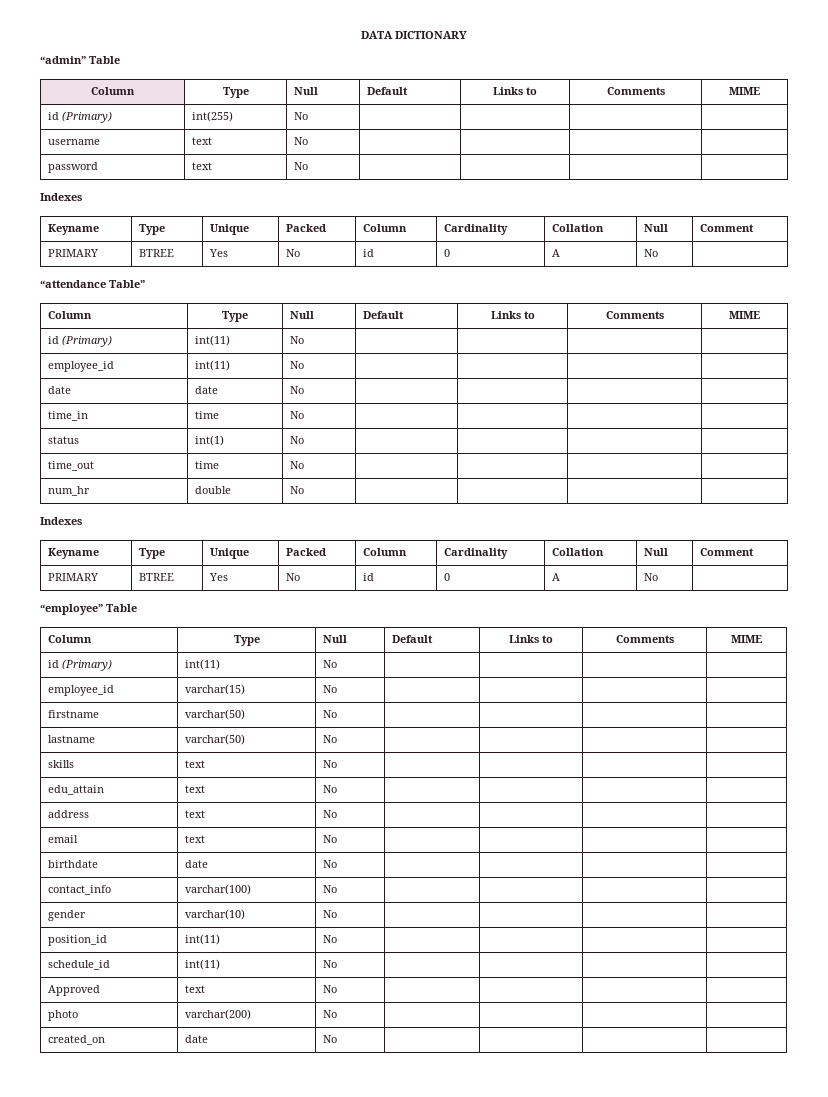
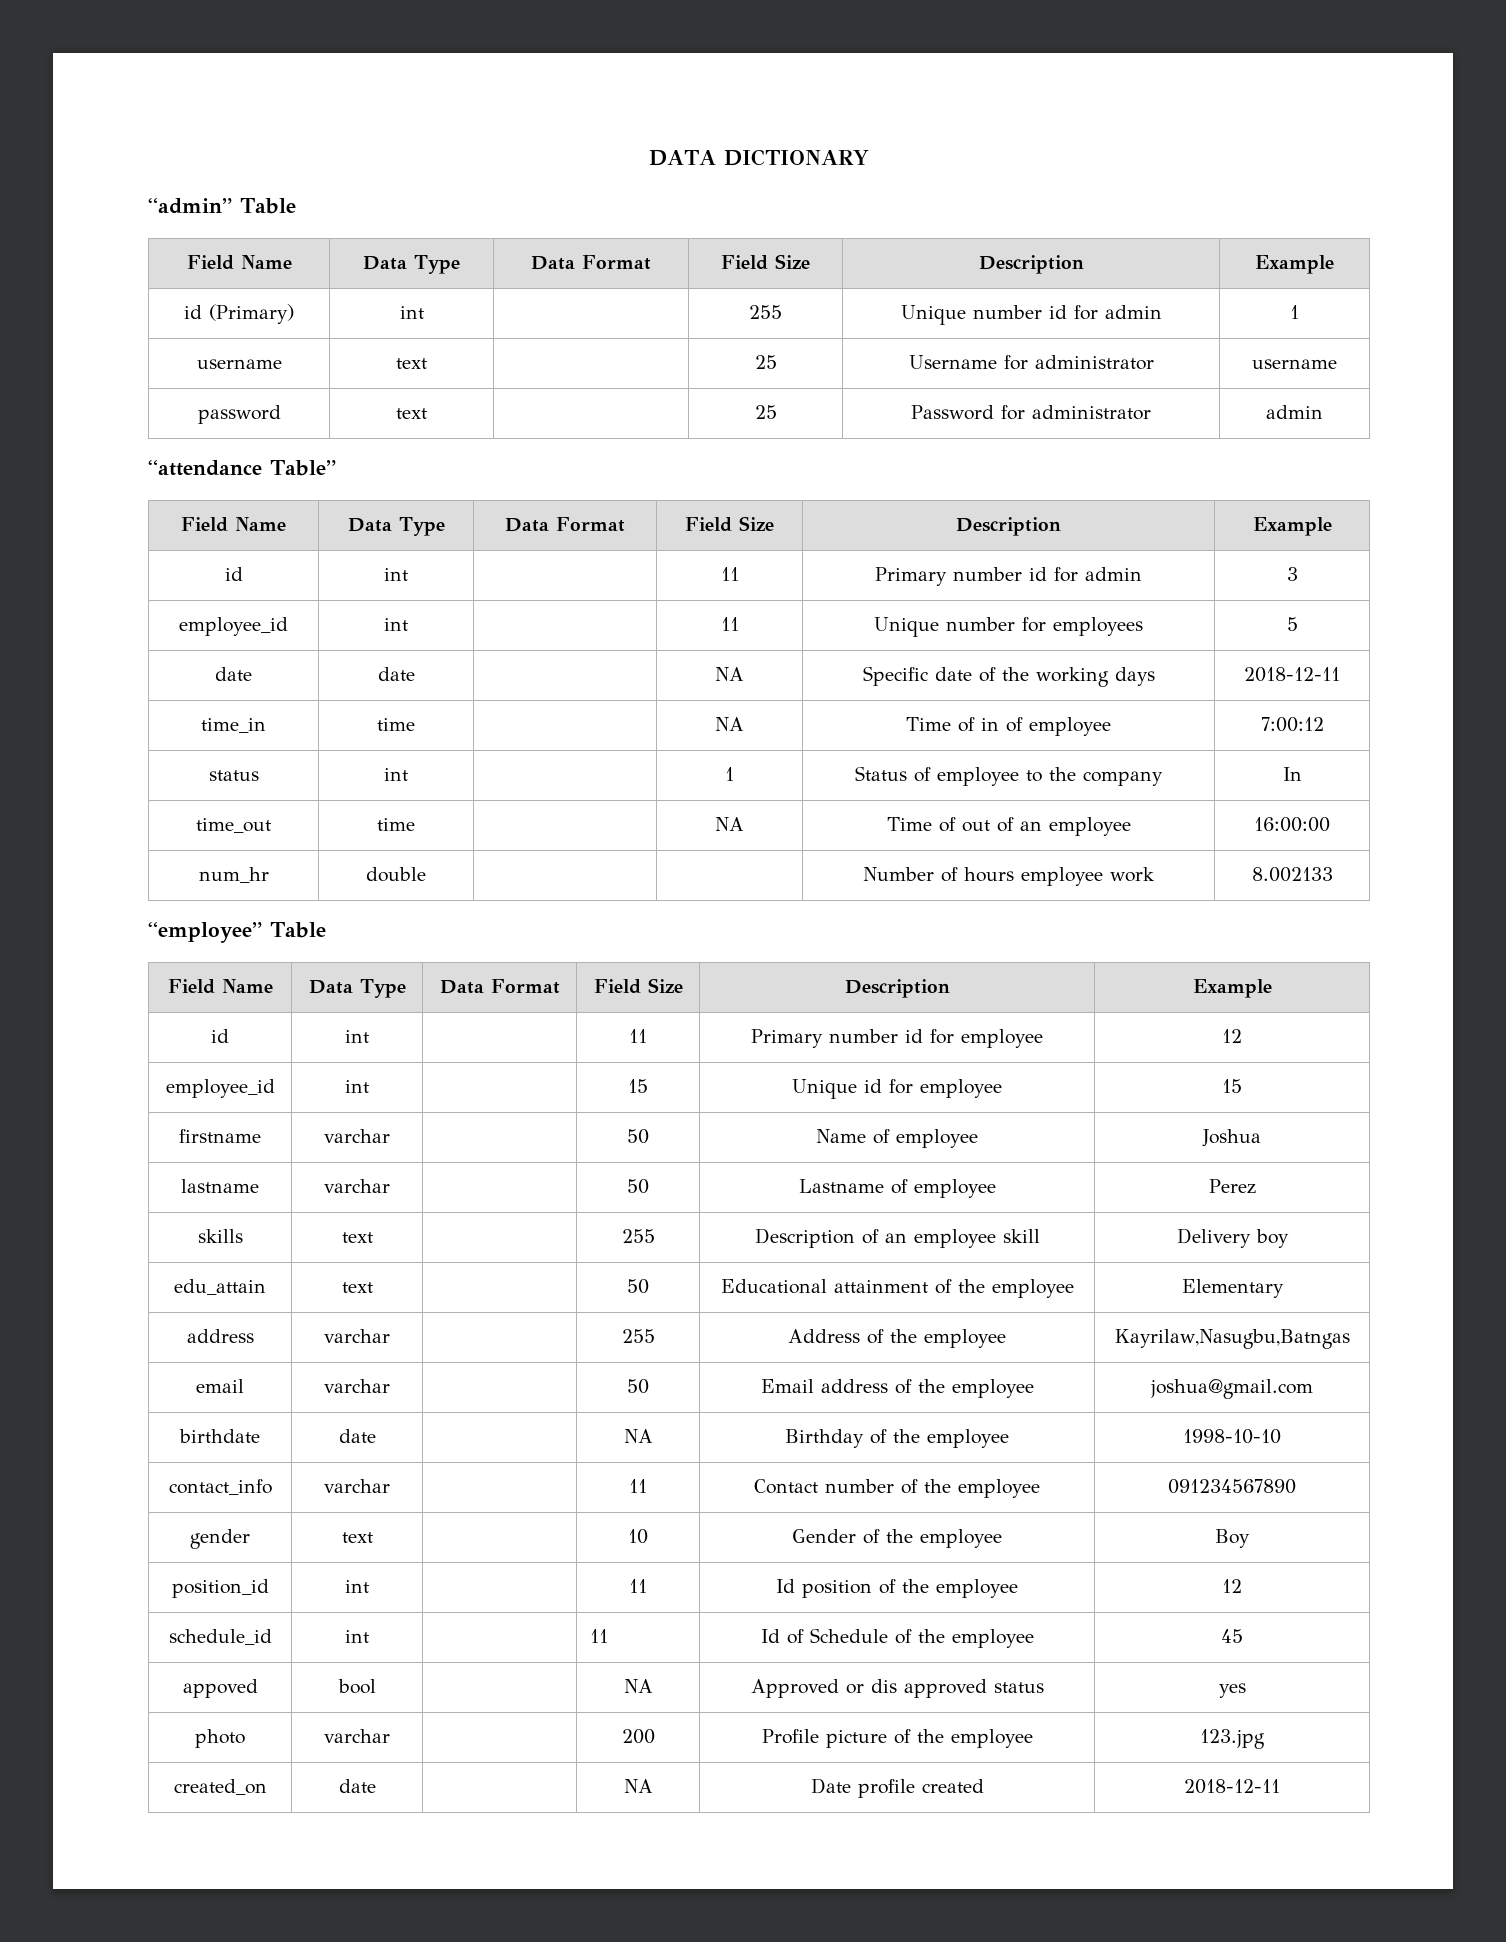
[91,87,135,95] [222,87,249,98] [294,87,319,95] [367,87,409,95] [493,87,537,95] [606,87,665,95] [729,87,760,95] [48,111,113,123] [192,111,234,122] [294,112,309,120] [48,139,101,145] [192,137,213,145] [294,137,309,145] [48,162,99,173] [192,162,213,170] [294,162,309,170] [40,193,82,201] [48,224,100,235] [139,224,166,235] [210,224,250,235] [286,224,327,232] [363,224,408,232] [444,224,509,235] [552,224,605,232] [644,224,669,232] [700,224,755,232] [48,249,99,257] [139,249,175,257] [209,249,229,257] [286,249,301,257] [363,249,375,257] [444,249,451,257] [552,249,561,257] [644,249,659,257] [40,280,145,288] [48,311,93,319] [222,311,248,322] [290,311,315,319] [363,311,405,319] [490,311,535,319] [605,311,664,319] [729,311,760,319] [48,335,113,347] [195,335,231,346] [290,336,305,344] [48,361,115,372] [195,360,231,371] [290,361,305,369] [48,386,72,394] [195,386,219,394] [290,386,305,394] [48,411,89,421] [195,411,220,419] [290,411,305,419] [48,436,80,444] [195,435,225,446] [290,436,305,444] [48,461,95,471] [195,461,220,469] [290,461,305,469] [48,486,91,496] [195,486,232,494] [290,486,305,494] [40,517,82,525] [48,548,100,559] [139,548,166,559] [210,548,250,559] [286,548,327,556] [363,548,408,556] [444,548,509,559] [552,548,605,556] [644,548,669,556] [700,548,755,556] [48,573,99,581] [139,573,175,581] [209,573,229,581] [286,573,301,581] [363,573,375,581] [444,573,451,581] [552,573,561,581] [644,573,659,581] [40,604,137,615] [48,635,93,643] [233,635,260,646] [323,635,348,643] [392,635,434,643] [509,635,553,643] [615,635,674,643] [731,635,762,643] [48,659,113,671] [185,659,221,670] [323,660,338,668] [48,685,115,696] [185,684,246,695] [323,685,338,693] [48,710,100,718] [185,709,246,720] [323,710,338,718] [48,735,96,743] [185,734,246,745] [323,735,338,743] [48,760,75,768] [185,760,206,768] [323,760,338,768] [48,785,105,795] [185,785,206,793] [323,785,338,793] [48,810,90,818] [185,810,206,818] [323,810,338,818] [48,835,79,843] [185,835,206,843] [323,835,338,843] [48,860,99,868] [185,860,209,868] [323,860,338,868] [48,885,112,895] [185,884,252,895] [323,885,338,893] [48,910,87,921] [185,909,246,920] [323,910,338,918] [48,935,108,946] [185,934,221,945] [323,935,338,943] [48,960,111,970] [185,959,221,970] [323,960,338,968] [48,985,101,996] [185,985,206,993] [323,985,338,993] [48,1010,79,1021] [185,1009,252,1020] [323,1010,338,1018] [48,1035,106,1045] [185,1035,209,1043] [323,1035,338,1043] Column | Type | Null | Default | Links to | Comments | MIME // id (Primary) | int(255) | No | | | | // username | text | No | | | | // password | text | No | | | | // Indexes // Keyname | Type | Unique | Packed | Column | Cardinality | Collation | Null | Comment // PRIMARY | BTREE | Yes | No | id | 0 | A | No | // “attendance Table” // Column | Type | Null | Default | Links to | Comments | MIME // id (Primary) | int(11) | No | | | | // employee_id | int(11) | No | | | | // date | date | No | | | | // time_in | time | No | | | | // status | int(1) | No | | | | // time_out | time | No | | | | // num_hr | double | No | | | | // Indexes // Keyname | Type | Unique | Packed | Column | Cardinality | Collation | Null | Comment // PRIMARY | BTREE | Yes | No | id | 0 | A | No | // “employee” Table // Column | Type | Null | Default | Links to | Comments | MIME // id (Primary) | int(11) | No | | | | // employee_id | varchar(15) | No | | | | // firstname | varchar(50) | No | | | | // lastname | varchar(50) | No | | | | // skills | text | No | | | | // edu_attain | text | No | | | | // address | text | No | | | | // email | text | No | | | | // birthdate | date | No | | | | // contact_info | varchar(100) | No | | | | // gender | varchar(10) | No | | | | // position_id | int(11) | No | | | | // schedule_id | int(11) | No | | | | // Approved | text | No | | | | // photo | varchar(200) | No | | | | // created_on | date | No | | | | -> [186,255,292,270] [363,255,461,274] [531,255,651,270] [721,254,810,270] [978,255,1084,274] [1255,255,1334,274] [184,304,294,324] [399,306,424,319] [749,305,782,319] [900,305,1162,325] [1290,305,1299,319] [196,359,282,369] [396,358,427,369] [754,355,777,369] [908,355,1154,370] [1252,359,1337,369] [197,405,281,424] [396,408,427,419] [754,405,777,419] [911,405,1151,420] [1266,405,1323,419] [148,460,336,476] [181,517,286,532] [347,517,445,536] [505,517,625,532] [685,516,774,532] [956,517,1061,536] [1252,517,1332,536] [224,567,243,581] [384,568,408,581] [720,567,739,581] [875,567,1142,586] [1286,567,1298,581] [179,617,288,636] [384,618,408,631] [720,617,739,631] [874,617,1143,637] [1286,617,1298,631] [215,667,252,681] [377,667,415,681] [715,667,744,681] [862,666,1155,687] [1244,667,1340,682] [201,718,266,733] [377,718,415,731] [715,717,744,731] [906,717,1111,736] [1260,717,1324,732] [208,770,259,781] [384,768,408,781] [725,767,734,781] [855,766,1163,786] [1282,767,1302,781] [196,818,271,833] [377,818,415,831] [715,817,744,831] [886,817,1131,836] [1254,817,1330,832] [198,867,269,883] [366,867,426,882] [863,867,1155,886] [1251,867,1333,882] [148,922,326,943] [167,979,273,994] [308,979,406,998] [439,979,560,994] [593,978,683,994] [844,979,950,998] [1192,979,1272,998] [211,1029,229,1043] [345,1030,369,1043] [629,1029,647,1043] [751,1029,1043,1048] [1222,1029,1242,1043] [165,1079,275,1098] [345,1080,369,1093] [628,1079,648,1093] [792,1079,1002,1099] [1222,1079,1242,1093] [179,1129,261,1143] [324,1129,390,1143] [627,1129,649,1144] [816,1129,978,1148] [1202,1129,1261,1147] [181,1179,259,1193] [324,1179,390,1193] [627,1179,649,1194] [798,1179,996,1198] [1208,1179,1256,1194] [197,1229,243,1243] [341,1232,373,1243] [621,1229,655,1243] [754,1228,1040,1248] [1176,1228,1289,1248] [174,1279,266,1295] [341,1282,373,1293] [627,1279,649,1294] [720,1279,1074,1298] [1181,1279,1284,1298] [186,1329,254,1343] [324,1329,390,1343] [621,1329,655,1343] [788,1329,1006,1348] [1114,1329,1350,1349] [196,1379,244,1393] [324,1379,390,1393] [627,1379,649,1394] [760,1379,1034,1398] [1150,1379,1313,1399] [179,1429,260,1443] [338,1429,376,1443] [623,1429,653,1443] [785,1429,1009,1448] [1183,1429,1281,1444] [168,1479,272,1495] [324,1479,390,1493] [629,1479,647,1493] [754,1479,1040,1498] [1168,1479,1296,1494] [190,1529,250,1549] [341,1532,373,1543] [628,1529,648,1544] [792,1529,1002,1548] [1215,1529,1250,1548] [171,1579,269,1598] [345,1580,369,1593] [629,1579,647,1593] [776,1579,1018,1598] [1222,1579,1242,1593] [168,1629,272,1645] [345,1630,369,1643] [590,1629,609,1643] [760,1628,1034,1648] [1221,1629,1243,1643] [182,1679,258,1698] [337,1679,376,1694] [623,1679,653,1693] [750,1679,1044,1698] [1218,1683,1246,1698] [195,1729,245,1748] [324,1729,390,1743] [621,1729,655,1744] [761,1729,1033,1748] [1200,1729,1265,1749] [173,1779,267,1795] [338,1779,376,1793] [623,1779,653,1793] [810,1778,984,1798] [1184,1779,1280,1794] Field Name | Data Type | Data Format | Field Size | Description | Example // id (Primary) | int | | 255 | Unique number id for admin | 1 // username | text | | 25 | Username for administrator | username // password | text | | 25 | Password for administrator | admin // “attendance Table” // Field Name | Data Type | Data Format | Field Size | Description | Example // id | int | | 11 | Primary number id for admin | 3 // employee_id | int | | 11 | Unique number for employees | 5 // date | date | | NA | Specific date of the working days | 2018-12-11 // time_in | time | | NA | Time of in of employee | 7:00:12 // status | int | | 1 | Status of employee to the company | In // time_out | time | | NA | Time of out of an employee | 16:00:00 // num_hr | double | | | Number of hours employee work | 8.002133 // “employee” Table // Field Name | Data Type | Data Format | Field Size | Description | Example // id | int | | 11 | Primary number id for employee | 12 // employee_id | int | | 15 | Unique id for employee | 15 // firstname | varchar | | 50 | Name of employee | Joshua // lastname | varchar | | 50 | Lastname of employee | Perez // skills | text | | 255 | Description of an employee skill | Delivery boy // edu_attain | text | | 50 | Educational attainment of the employee | Elementary // address | varchar | | 255 | Address of the employee | Kayrilaw,Nasugbu,Batngas // email | varchar | | 50 | Email address of the employee | joshua@gmail.com // birthdate | date | | NA | Birthday of the employee | 1998-10-10 // contact_info | varchar | | 11 | Contact number of the employee | 091234567890 // gender | text | | 10 | Gender of the employee | Boy // position_id | int | | 11 | Id position of the employee | 12 // schedule_id | int | | 11 | Id of Schedule of the employee | 45 // appoved | bool | | NA | Approved or dis approved status | yes // photo | varchar | | 200 | Profile picture of the employee | 123.jpg // created_on | date | | NA | Date profile created | 2018-12-11

